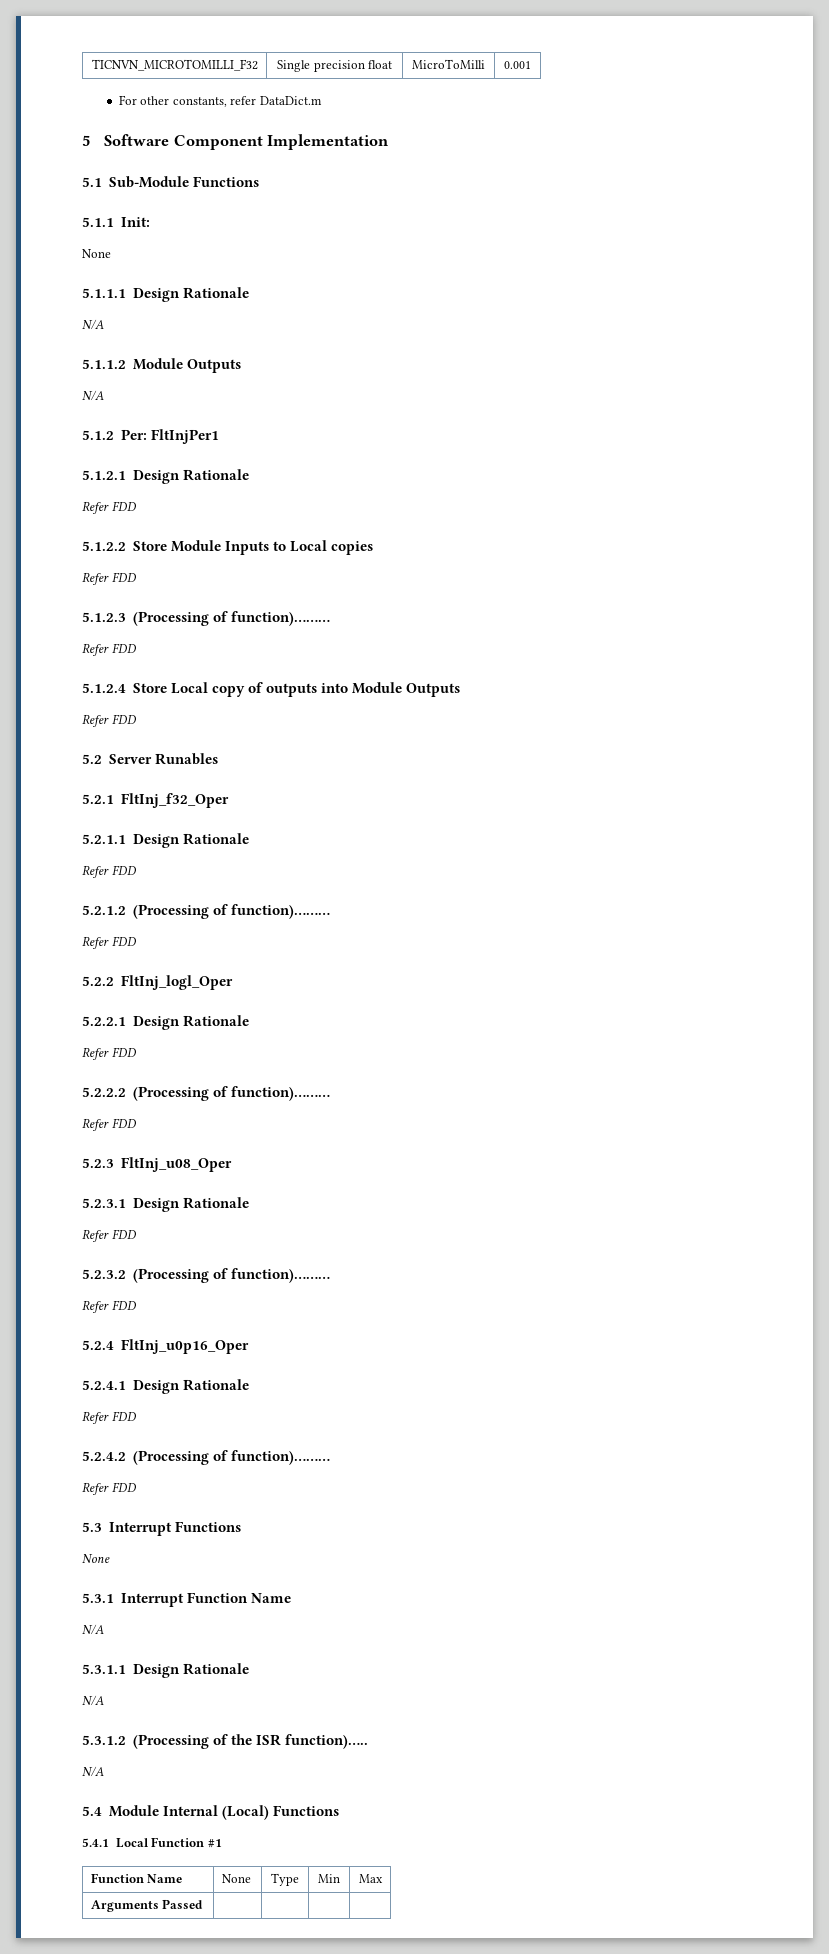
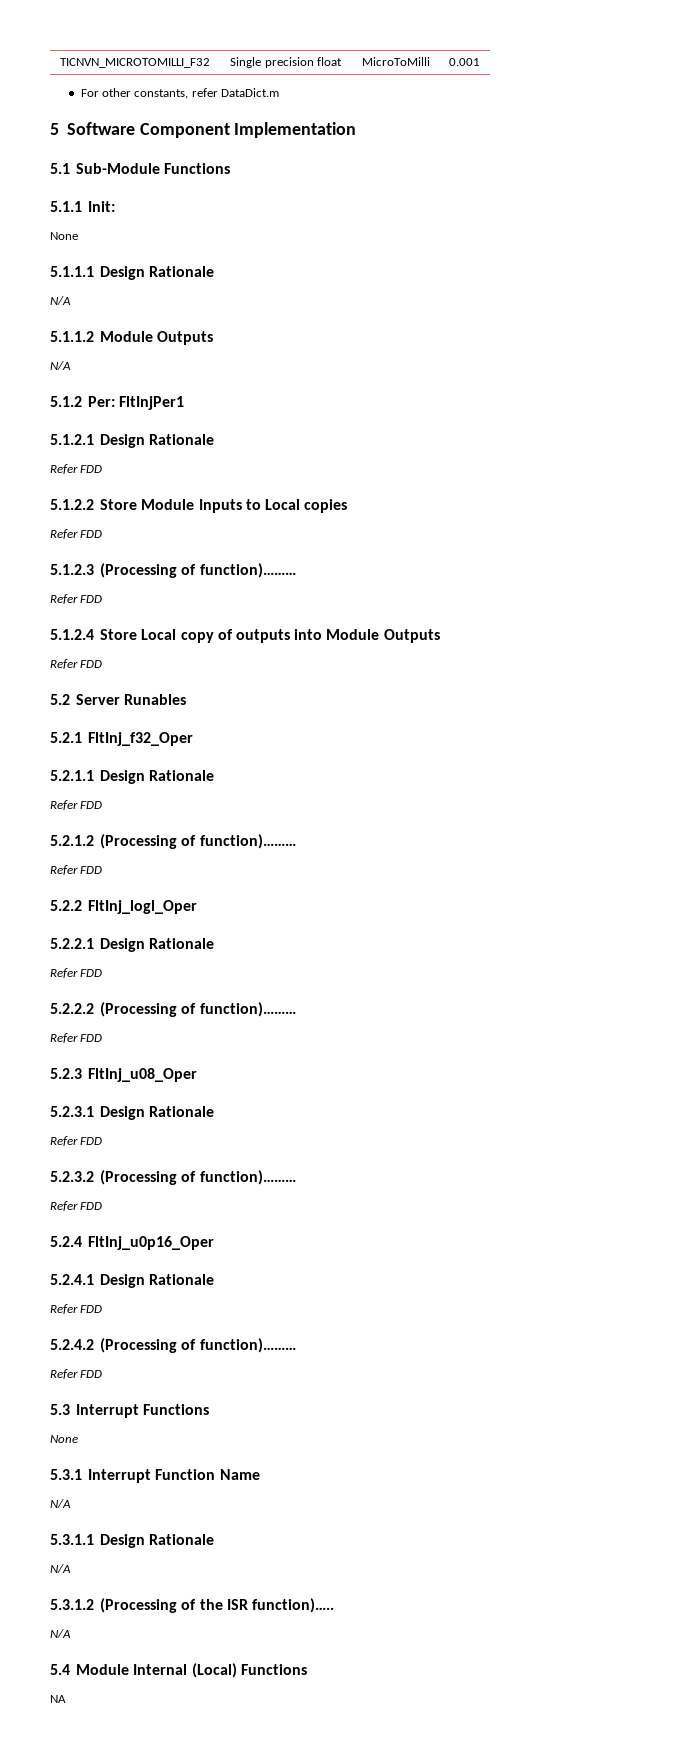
[82,1837,222,1848] [90,1873,183,1883] [221,1874,251,1883] [271,1873,299,1886] [318,1874,340,1883] [358,1874,383,1883] [90,1899,204,1912] 5.4.1 Local Function #1 // Function Name | None | Type | Min | Max // Arguments Passed | | | | -> [50,1695,66,1703] NA

